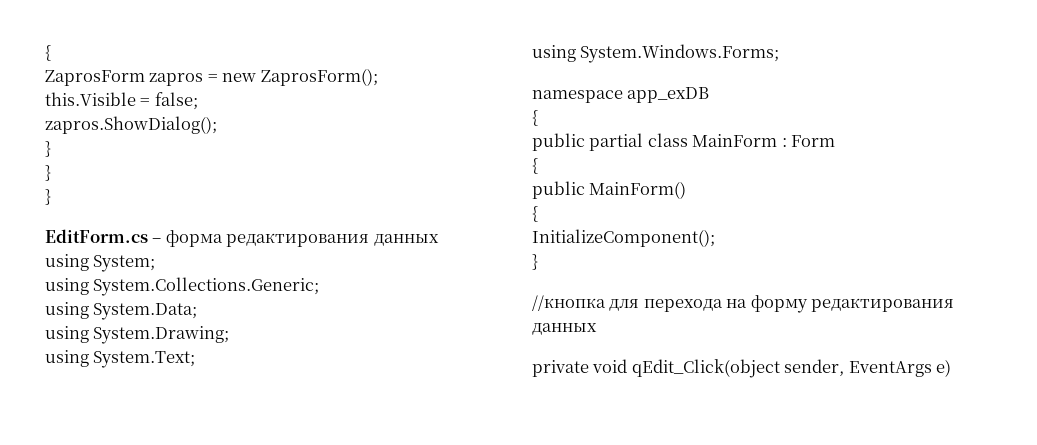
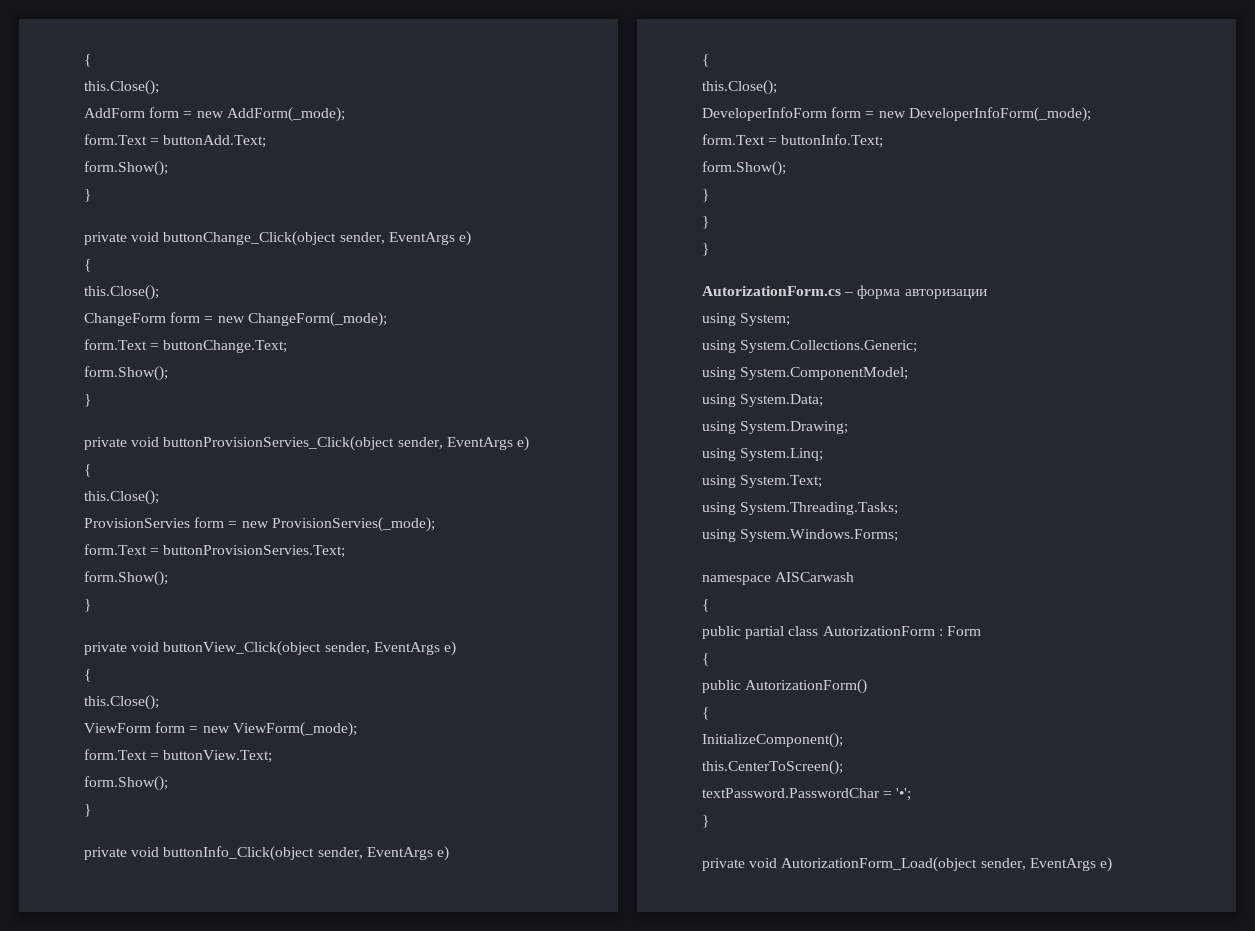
[45,45,51,61] [45,68,378,86] [45,92,198,110] [45,116,217,134] { // ZaprosForm zapros = new ZaprosForm(); // this.Visible = false; // zapros.ShowDialog(); -> [84,54,91,67] [84,80,159,95] [84,107,345,122] [84,134,267,148] [84,161,168,176] [84,189,91,202] [84,231,471,246] [84,259,91,272] [84,285,159,300] [84,312,387,327] [84,339,288,353] [84,366,168,381] [84,394,91,407] [84,436,529,451] [84,464,91,477] [84,490,159,505] [84,517,435,532] [84,544,346,558] [84,571,168,586] [84,599,91,612] [84,641,456,656] [84,669,91,682] [84,695,159,710] [84,722,357,737] [84,749,273,763] [84,776,168,791] [84,804,91,817] [84,846,449,861] [702,54,709,67] [702,80,777,95] [702,107,1091,122] [702,134,884,148] [702,161,786,176] { // this.Close(); // AddForm form = new AddForm(_mode); // form.Text = buttonAdd.Text; // form.Show(); // } // private void buttonChange_Click(object sender, EventArgs e) // { // this.Close(); // ChangeForm form = new ChangeForm(_mode); // form.Text = buttonChange.Text; // form.Show(); // } // private void buttonProvisionServies_Click(object sender, EventArgs e) // { // this.Close(); // ProvisionServies form = new ProvisionServies(_mode); // form.Text = buttonProvisionServies.Text; // form.Show(); // } // private void buttonView_Click(object sender, EventArgs e) // { // this.Close(); // ViewForm form = new ViewForm(_mode); // form.Text = buttonView.Text; // form.Show(); // } // private void buttonInfo_Click(object sender, EventArgs e) // { // this.Close(); // DeveloperInfoForm form = new DeveloperInfoForm(_mode); // form.Text = buttonInfo.Text; // form.Show();
[45,229,148,243] EditForm.cs -> [702,286,841,296] AutorizationForm.cs
[226,233,439,247] редактирования данных -> [904,289,987,299] авторизации
(320, 286) none -> [702,367,909,380] // using System.ComponentModel;
(230, 335) none -> [702,448,824,461] // using System.Linq;
(196, 359) none -> [702,502,899,515] // using System.Threading.Tasks;
[627,87,710,103] app_exDB -> [775,572,855,582] AISCarwash
[692,134,778,147] MainForm -> [822,626,935,636] AutorizationForm
[589,181,687,199] MainForm() -> [745,679,868,694] AutorizationForm()
[532,254,538,270] [532,295,955,313] [532,323,597,335] [532,359,780,378] } // //кнопка для перехода на форму редактирования данных // private void qEdit_Click(object -> [702,760,843,775] [702,788,912,801] [702,815,709,828] [702,857,978,872] this.CenterToScreen(); // textPassword.PasswordChar = '•'; // } // private void AutorizationForm_Load(object

